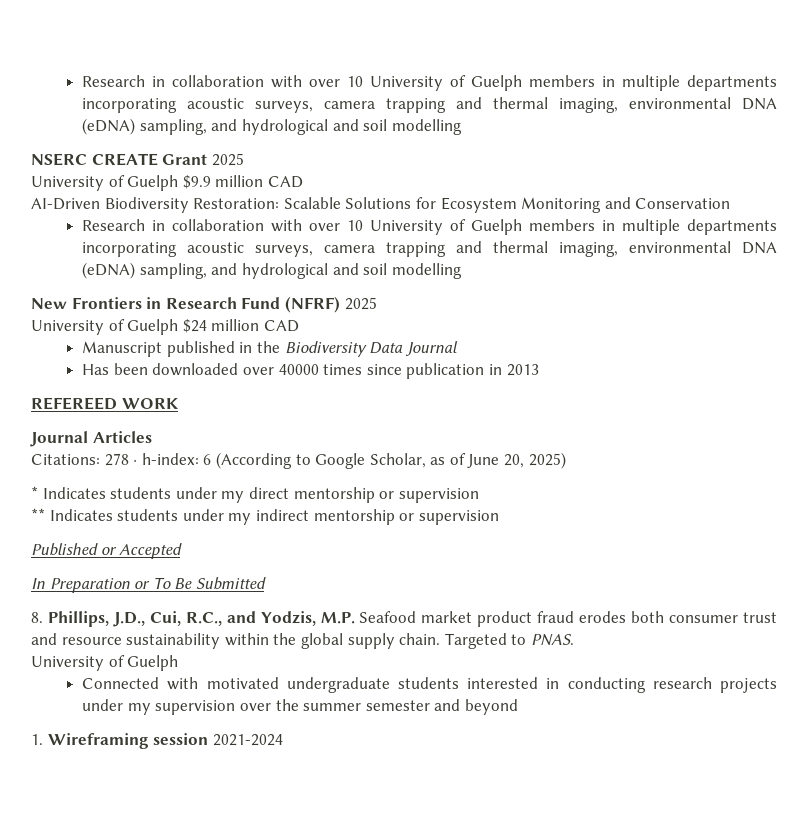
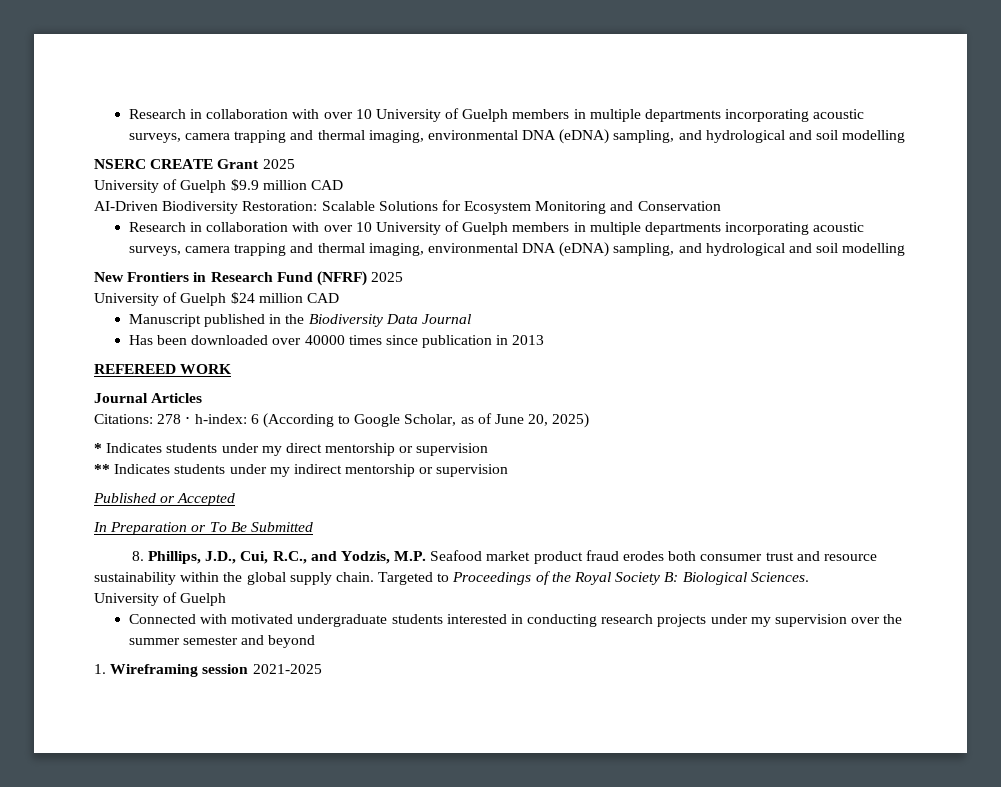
[530,634,574,646] PNAS. -> [452,571,809,585] Proceedings of the Royal Society B: Biological Sciences.
[212,734,283,746] 2021-2024 -> [252,664,322,674] 2021-2025

